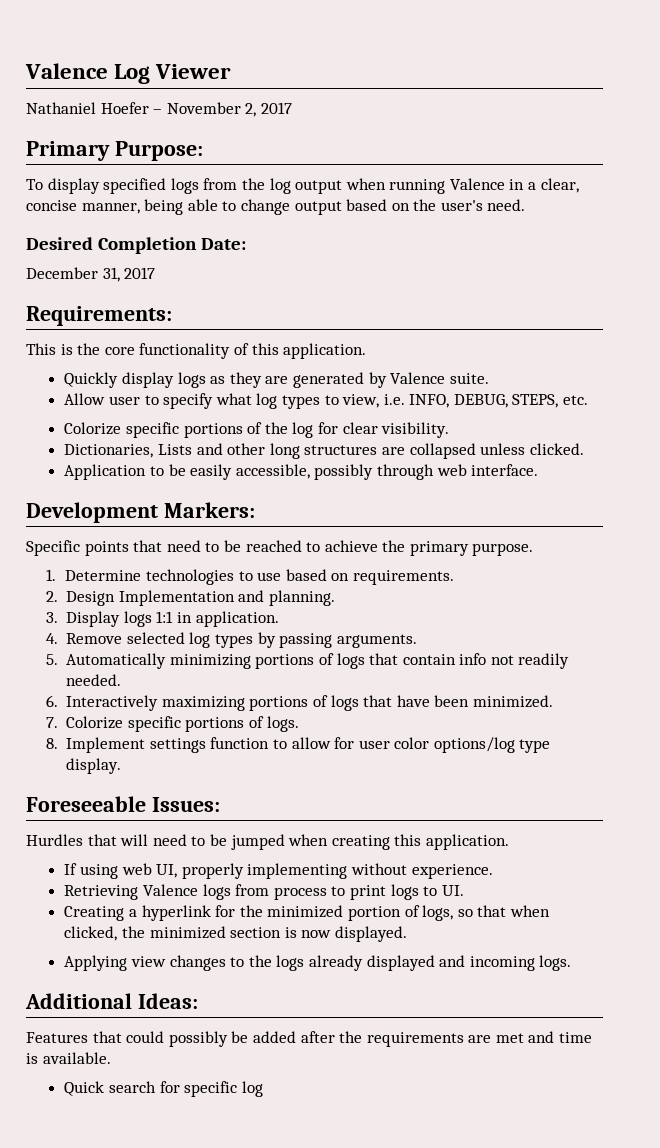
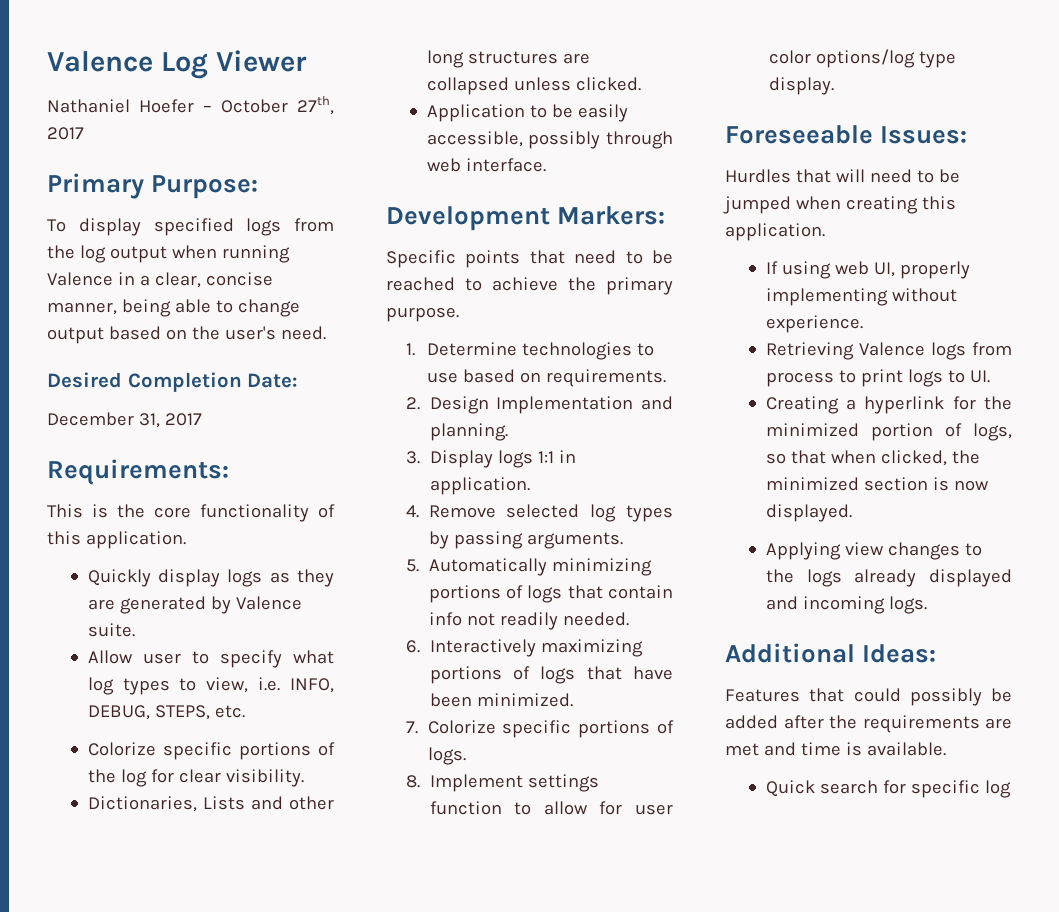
[166,102,257,117] November 2, -> [221,96,334,115] October 27th,

